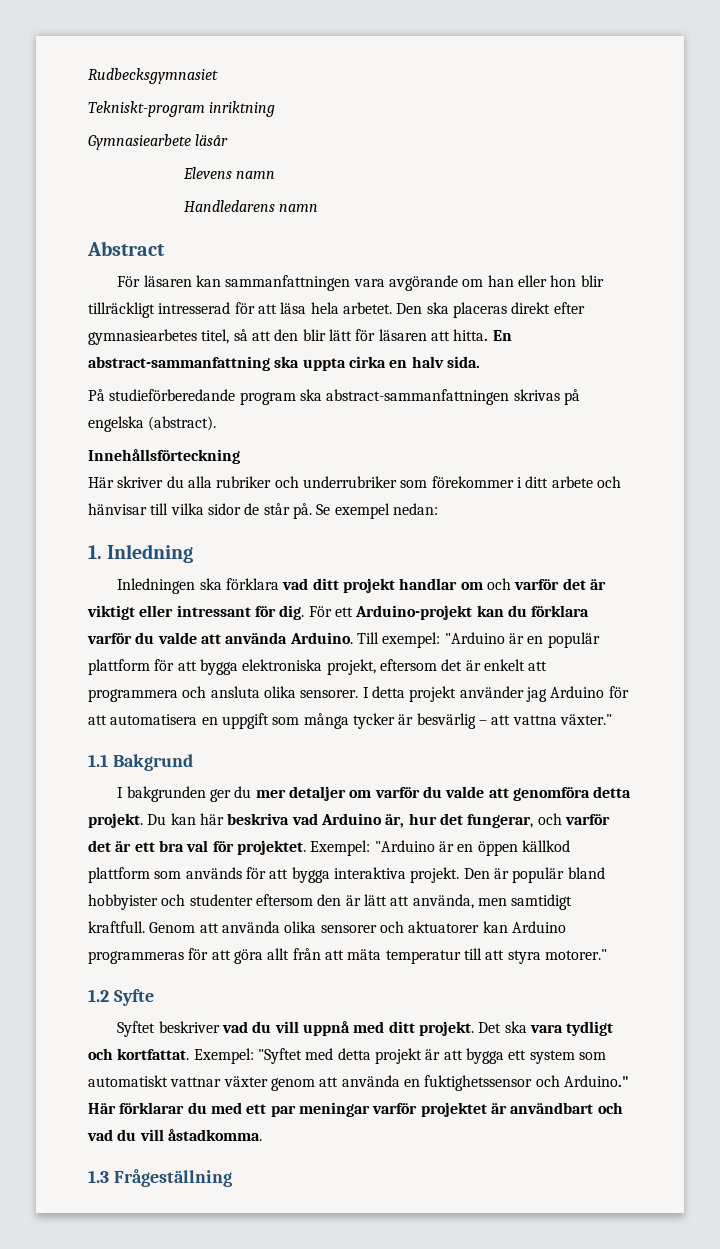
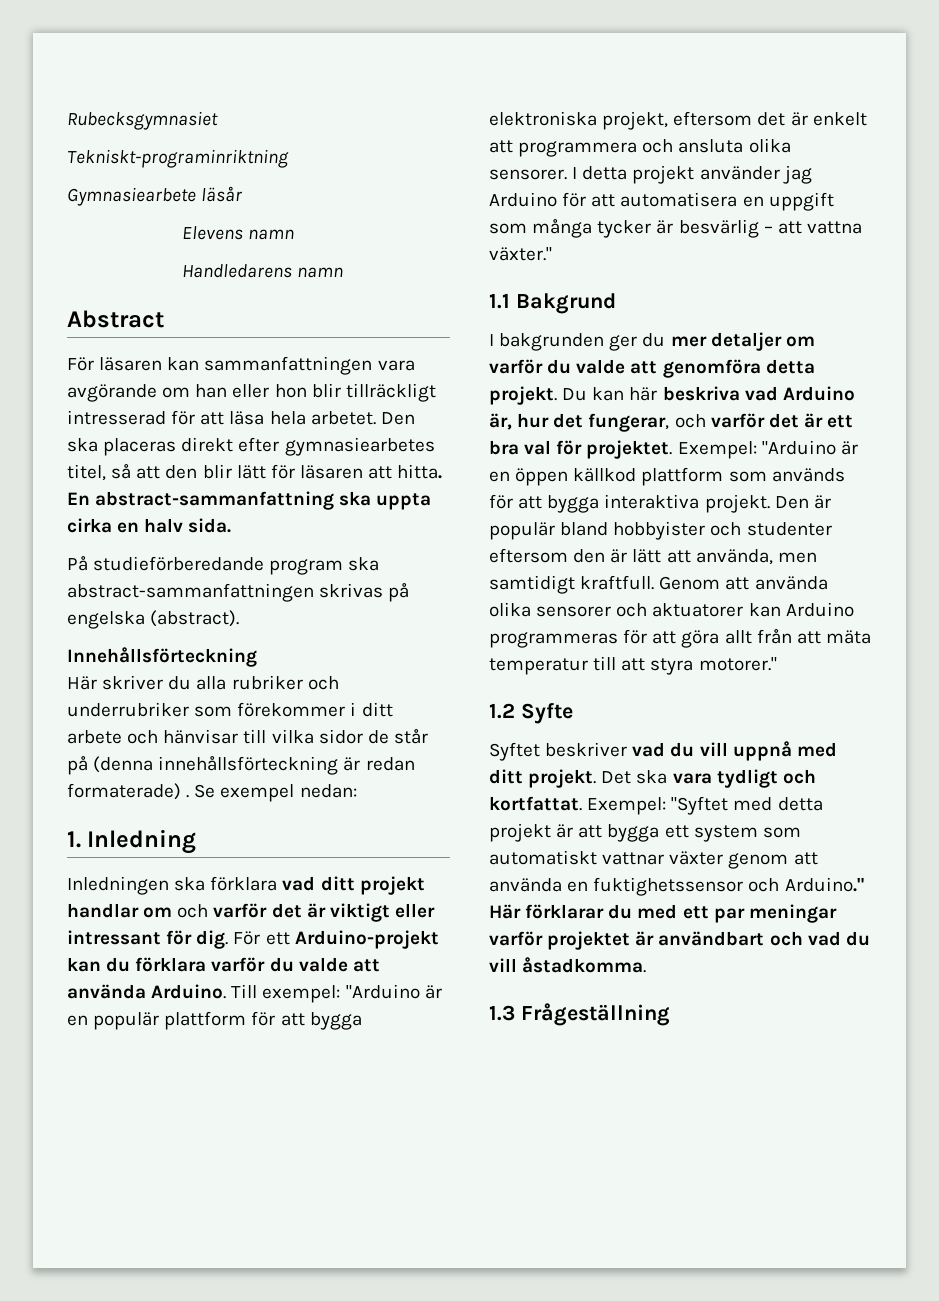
[88,68,218,84] [88,101,276,117] Rudbecksgymnasiet // Tekniskt-program inriktning -> [67,111,218,130] [67,149,289,168] Rubecksgymnasiet // Tekniskt-programinriktning
[292,503,312,519] på. -> [67,756,415,775] [67,783,190,800] på (denna innehållsförteckning är redan formaterade) .

